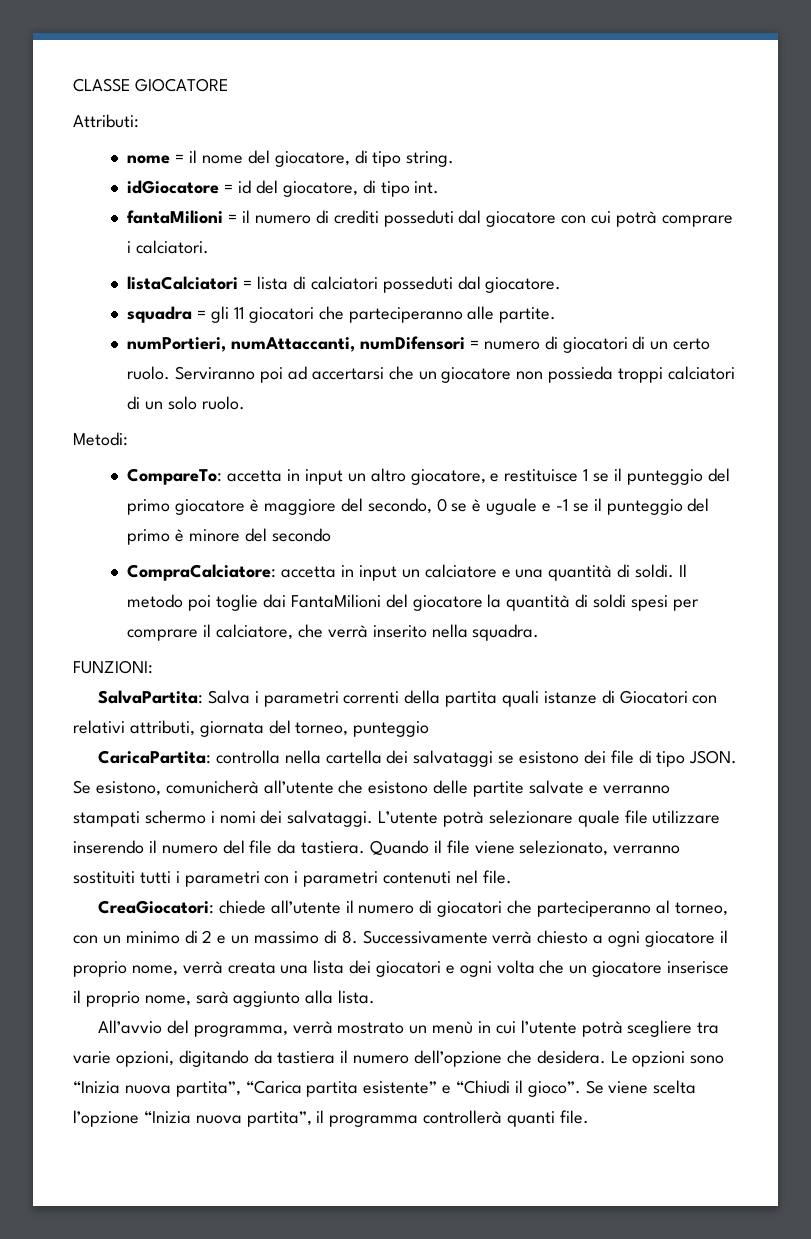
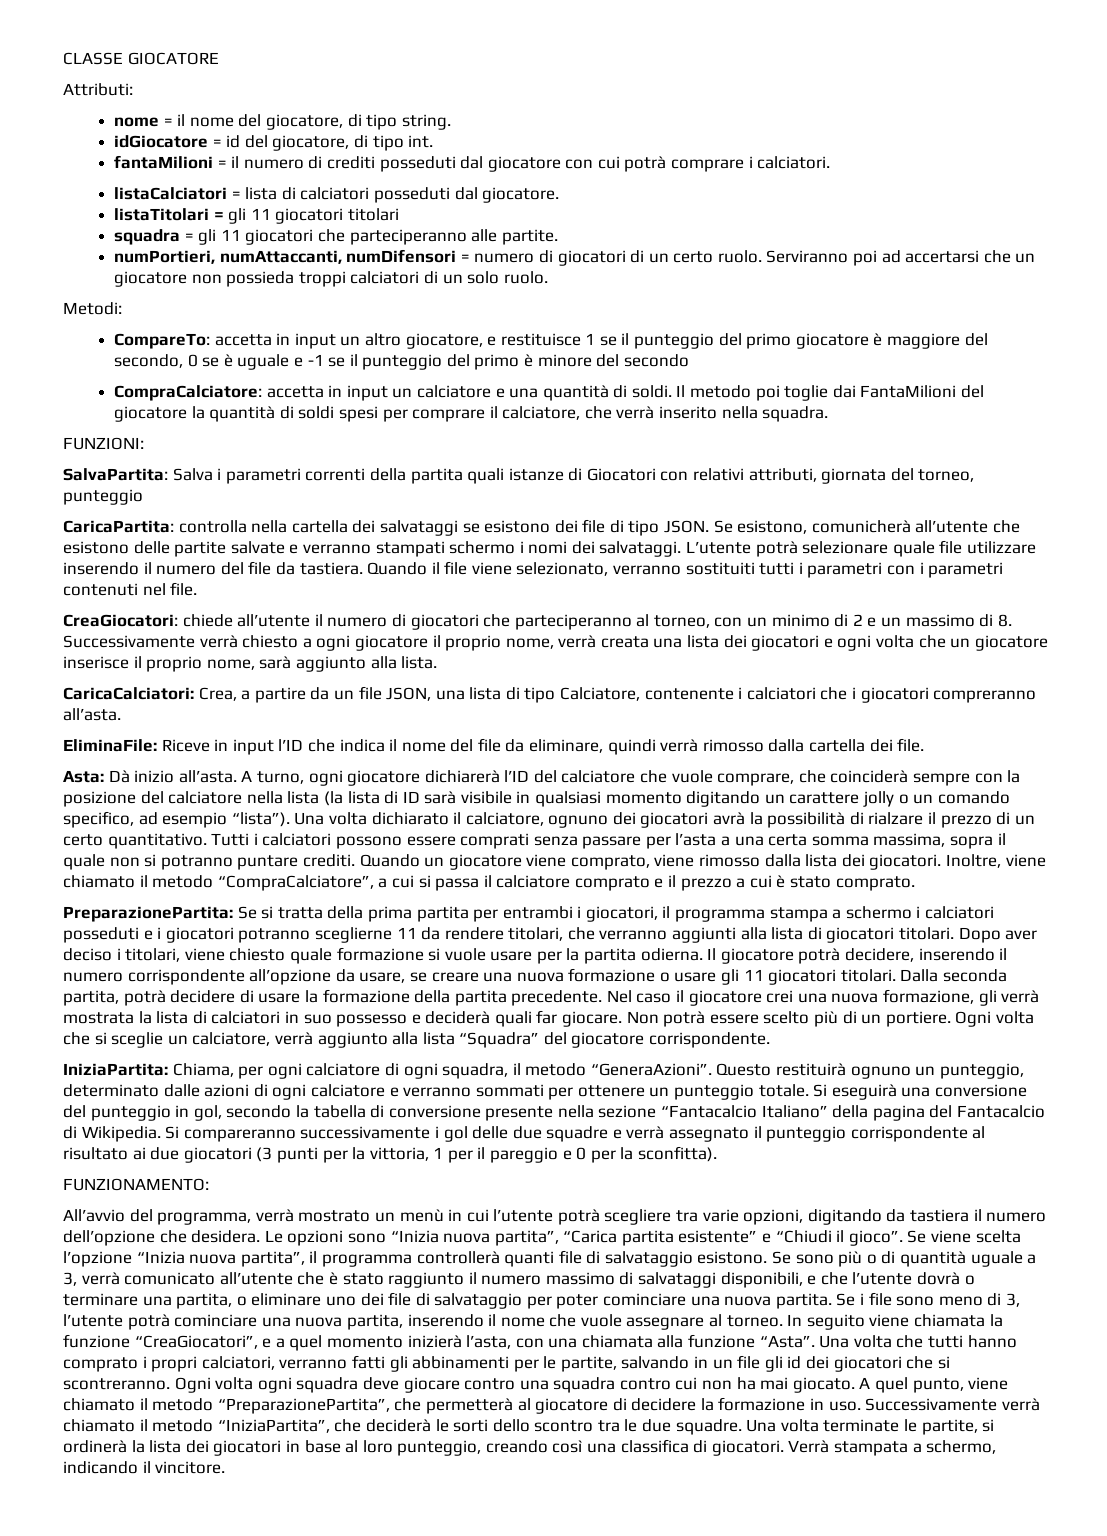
(562, 285) none -> [113,208,399,224] // listaTitolari = gli 11 giocatori titolari
(376, 997) none -> [63,686,1037,703] [63,708,121,721] [63,738,925,755] [63,770,1021,786] [63,791,1010,807] [63,811,1035,828] [63,833,1006,849] [63,854,1046,870] [63,875,915,891] [63,906,995,922] [63,927,1038,943] [63,947,1008,964] [63,968,1008,985] [63,989,1040,1006] [63,1010,1034,1027] [63,1032,771,1048] [63,1063,1024,1079] [63,1084,1028,1100] [63,1105,1046,1121] [63,1126,986,1142] [63,1146,718,1163] [63,1178,209,1191] // CaricaCalciatori: Crea, a partire da un file JSON, una lista di tipo Calciatore, contenente i calciatori che i giocatori compreranno all’asta. // EliminaFile: Riceve in input l’ID che indica il nome del file da eliminare, quindi verrà rimosso dalla cartella dei file. // Asta: Dà inizio all’asta. A turno, ogni giocatore dichiarerà l’ID del calciatore che vuole comprare, che coinciderà sempre con la posizione del calciatore nella lista (la lista di ID sarà visibile in qualsiasi momento digitando un carattere jolly o un comando specifico, ad esempio “lista”). Una volta dichiarato il calciatore, ognuno dei giocatori avrà la possibilità di rialzare il prezzo di un certo quantitativo. Tutti i calciatori possono essere comprati senza passare per l’asta a una certa somma massima, sopra il quale non si potranno puntare crediti. Quando un giocatore viene comprato, viene rimosso dalla lista dei giocatori. Inoltre, viene chiamato il metodo “CompraCalciatore”, a cui si passa il calciatore comprato e il prezzo a cui è stato comprato. // PreparazionePartita: Se si tratta della prima partita per entrambi i giocatori, il programma stampa a schermo i calciatori posseduti e i giocatori potranno sceglierne 11 da rendere titolari, che verranno aggiunti alla lista di giocatori titolari. Dopo aver deciso i titolari, viene chiesto quale formazione si vuole usare per la partita odierna. Il giocatore potrà decidere, inserendo il numero corrispondente all’opzione da usare, se creare una nuova formazione o usare gli 11 giocatori titolari. Dalla seconda partita, potrà decidere di usare la formazione della partita precedente. Nel caso il giocatore crei una nuova formazione, gli verrà mostrata la lista di calciatori in suo possesso e deciderà quali far giocare. Non potrà essere scelto più di un portiere. Ogni volta che si sceglie un calciatore, verrà aggiunto alla lista “Squadra” del giocatore corrispondente. // IniziaPartita: Chiama, per ogni calciatore di ogni squadra, il metodo “GeneraAzioni”. Questo restituirà ognuno un punteggio, determinato dalle azioni di ogni calciatore e verranno sommati per ottenere un punteggio totale. Si eseguirà una conversione del punteggio in gol, secondo la tabella di conversione presente nella sezione “Fantacalcio Italiano” della pagina del Fantacalcio di Wikipedia. Si compareranno successivamente i gol delle due squadre e verrà assegnato il punteggio corrispondente al risultato ai due giocatori (3 punti per la vittoria, 1 per il pareggio e 0 per la sconfitta). // FUNZIONAMENTO:
[559,1110,589,1124] file. -> [558,1250,1037,1267] [63,1272,975,1288] [63,1292,1020,1309] [63,1314,1003,1330] [63,1334,1017,1351] [63,1355,950,1372] [63,1377,1009,1393] [63,1397,1040,1414] [63,1419,995,1435] [63,1439,997,1456] [63,1461,226,1474] file di salvataggio esistono. Se sono più o di quantità uguale a 3, verrà comunicato all’utente che è stato raggiunto il numero massimo di salvataggi disponibili, e che l’utente dovrà o terminare una partita, o eliminare uno dei file di salvataggio per poter cominciare una nuova partita. Se i file sono meno di 3, l’utente potrà cominciare una nuova partita, inserendo il nome che vuole assegnare al torneo. In seguito viene chiamata la funzione “CreaGiocatori”, e a quel momento inizierà l’asta, con una chiamata alla funzione “Asta”. Una volta che tutti hanno comprato i propri calciatori, verranno fatti gli abbinamenti per le partite, salvando in un file gli id dei giocatori che si scontreranno. Ogni volta ogni squadra deve giocare contro una squadra contro cui non ha mai giocato. A quel punto, viene chiamato il metodo “PreparazionePartita”, che permetterà al giocatore di decidere la formazione in uso. Successivamente verrà chiamato il metodo “IniziaPartita”, che deciderà le sorti dello scontro tra le due squadre. Una volta terminate le partite, si ordinerà la lista dei giocatori in base al loro punteggio, creando così una classifica di giocatori. Verrà stampata a schermo, indicando il vincitore.

